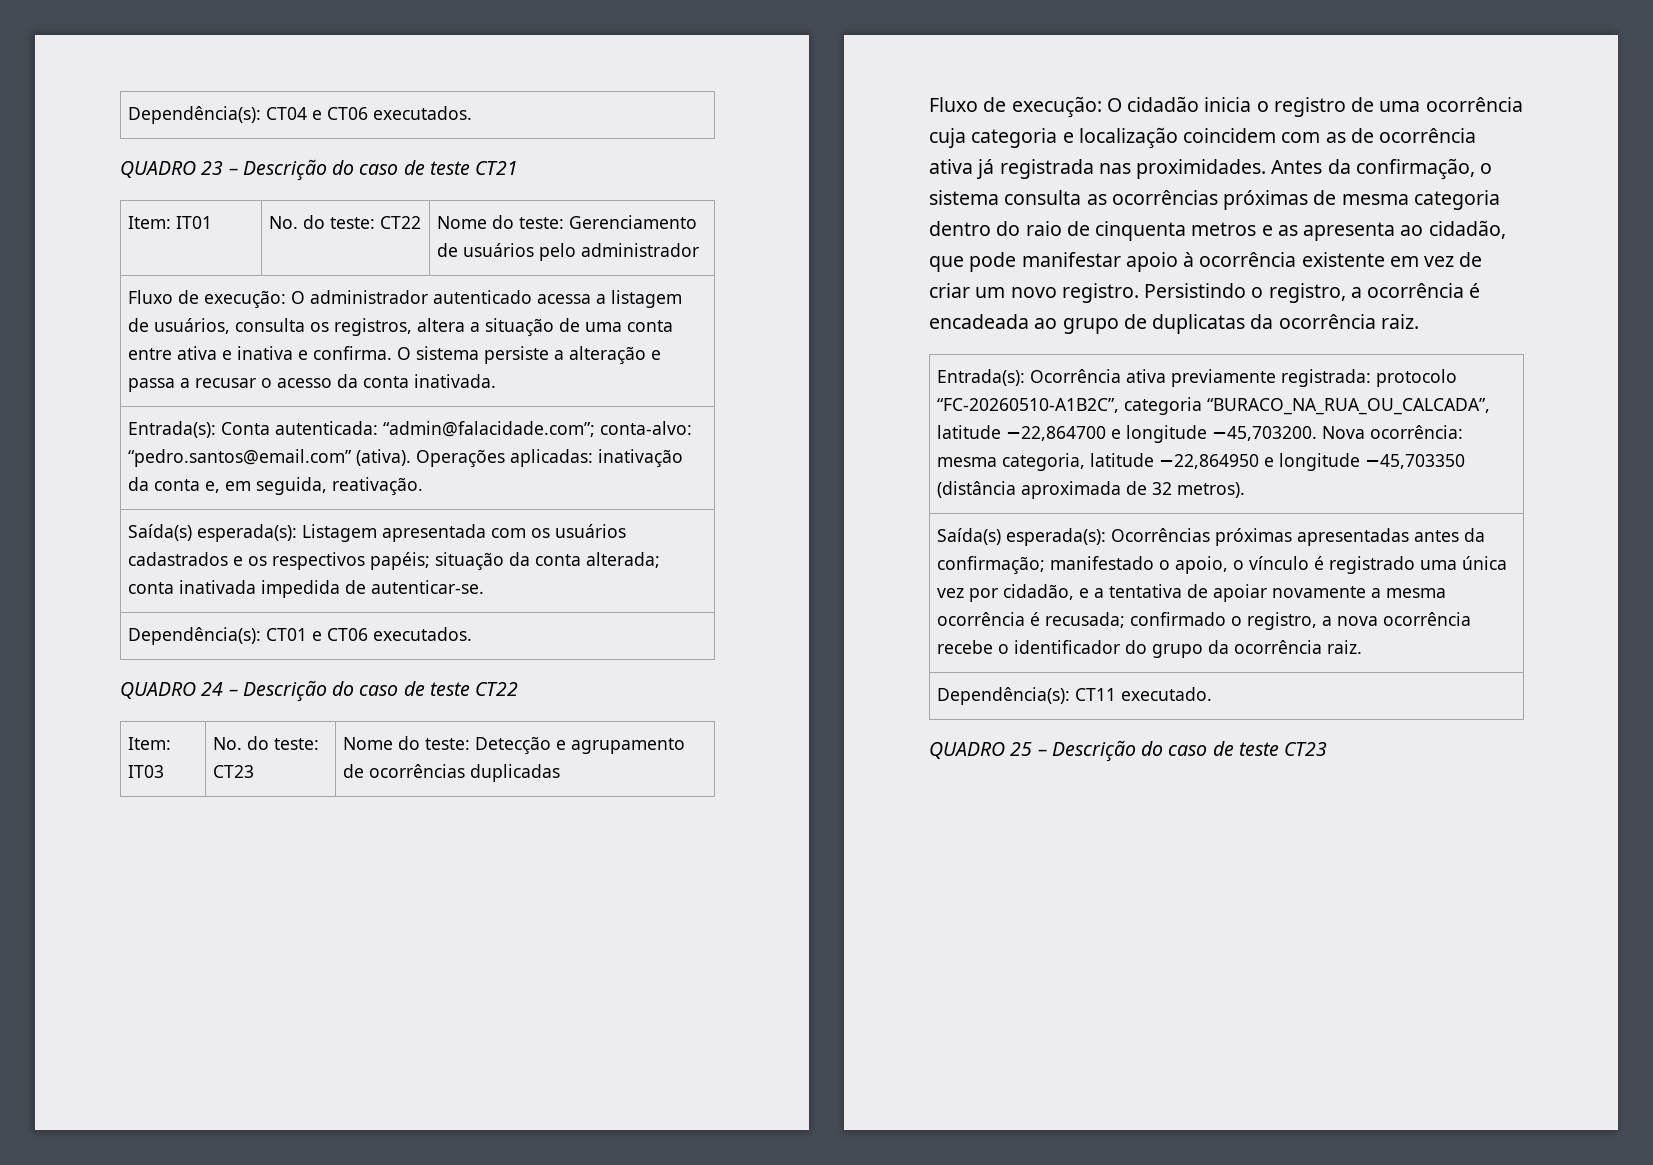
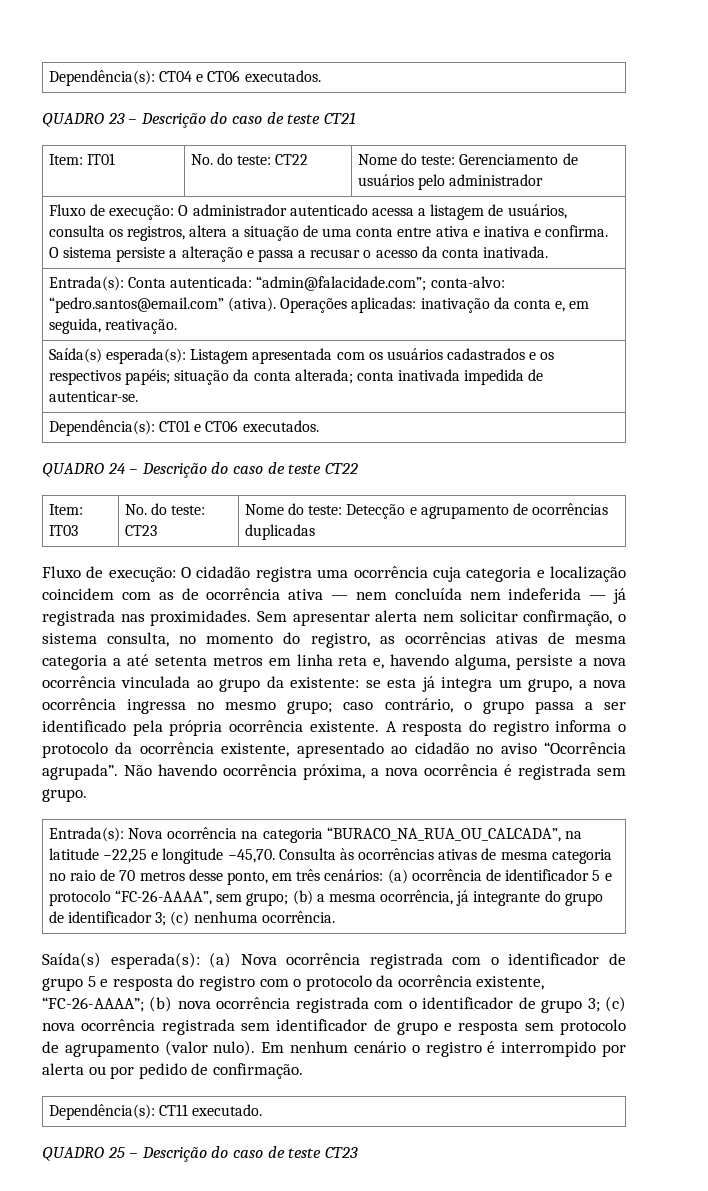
[1204,97,1375,117] inicia o registro de -> [255,567,312,582] registra
[976,158,1493,180] [929,190,1082,205] já registrada nas proximidades. Antes da confirmação, o sistema consulta -> [331,588,626,604] [42,610,626,626] [42,632,370,648] — nem concluída nem indeferida — já registrada nas proximidades. Sem apresentar alerta nem solicitar confirmação, o sistema consulta, no momento do registro,
[1223,190,1500,210] [929,220,1506,241] [929,252,1483,272] [929,283,1481,303] [929,314,1419,334] [937,369,1458,387] [937,397,1491,415] [937,425,1464,443] [937,453,1466,471] [937,481,1246,499] [937,528,1486,546] [937,556,1508,575] [937,584,1447,602] [937,612,1472,630] [937,640,1363,658] próximas de mesma categoria dentro do raio de cinquenta metros e as apresenta ao cidadão, que pode manifestar apoio à ocorrência existente em vez de criar um novo registro. Persistindo o registro, a ocorrência é encadeada ao grupo de duplicatas da ocorrência raiz. // Entrada(s): Ocorrência ativa previamente registrada: protocolo “FC-20260510-A1B2C”, categoria “BURACO_NA_RUA_OU_CALCADA”, latitude −22,864700 e longitude −45,703200. Nova ocorrência: mesma categoria, latitude −22,864950 e longitude −45,703350 (distância aproximada de 32 metros). // Saída(s) esperada(s): Ocorrências próximas apresentadas antes da confirmação; manifestado o apoio, o vínculo é registrado uma única vez por cidadão, e a tentativa de apoiar novamente a mesma ocorrência é recusada; confirmado o registro, a nova ocorrência recebe o identificador do grupo da ocorrência raiz. -> [495,632,627,644] [42,654,626,670] [42,676,626,692] [42,698,626,714] [42,720,626,736] [42,742,626,758] [42,764,626,780] [42,789,87,802] [48,827,582,843] [48,848,612,864] [48,869,612,885] [48,890,603,906] [48,911,335,926] [42,952,626,969] [42,975,545,991] [42,996,626,1013] [42,1019,627,1035] [42,1040,626,1057] [42,1063,303,1079] ativas de mesma categoria a até setenta metros em linha reta e, havendo alguma, persiste a nova ocorrência vinculada ao grupo da existente: se esta já integra um grupo, a nova ocorrência ingressa no mesmo grupo; caso contrário, o grupo passa a ser identificado pela própria ocorrência existente. A resposta do registro informa o protocolo da ocorrência existente, apresentado ao cidadão no aviso “Ocorrência agrupada”. Não havendo ocorrência próxima, a nova ocorrência é registrada sem grupo. // Entrada(s): Nova ocorrência na categoria “BURACO_NA_RUA_OU_CALCADA”, na latitude −22,25 e longitude −45,70. Consulta às ocorrências ativas de mesma categoria no raio de 70 metros desse ponto, em três cenários: (a) ocorrência de identificador 5 e protocolo “FC-26-AAAA”, sem grupo; (b) a mesma ocorrência, já integrante do grupo de identificador 3; (c) nenhuma ocorrência. // Saída(s) esperada(s): (a) Nova ocorrência registrada com o identificador de grupo 5 e resposta do registro com o protocolo da ocorrência existente, “FC-26-AAAA”; (b) nova ocorrência registrada com o identificador de grupo 3; (c) nova ocorrência registrada sem identificador de grupo e resposta sem protocolo de agrupamento (valor nulo). Em nenhum cenário o registro é interrompido por alerta ou por pedido de confirmação.

